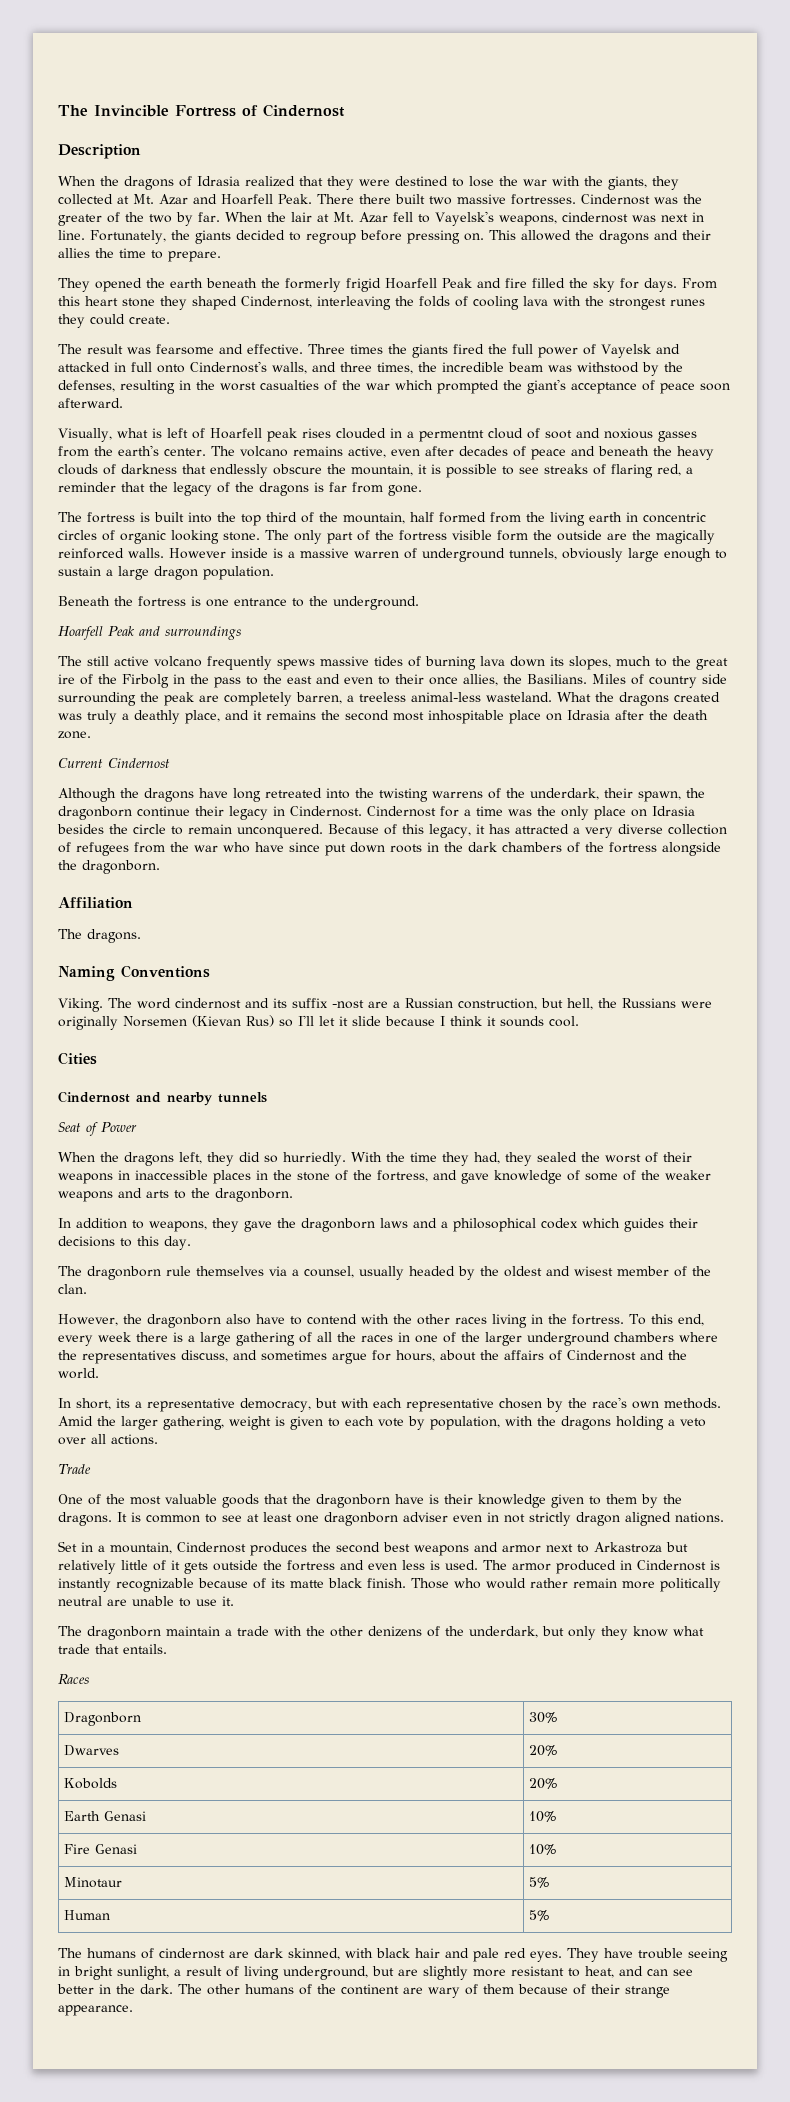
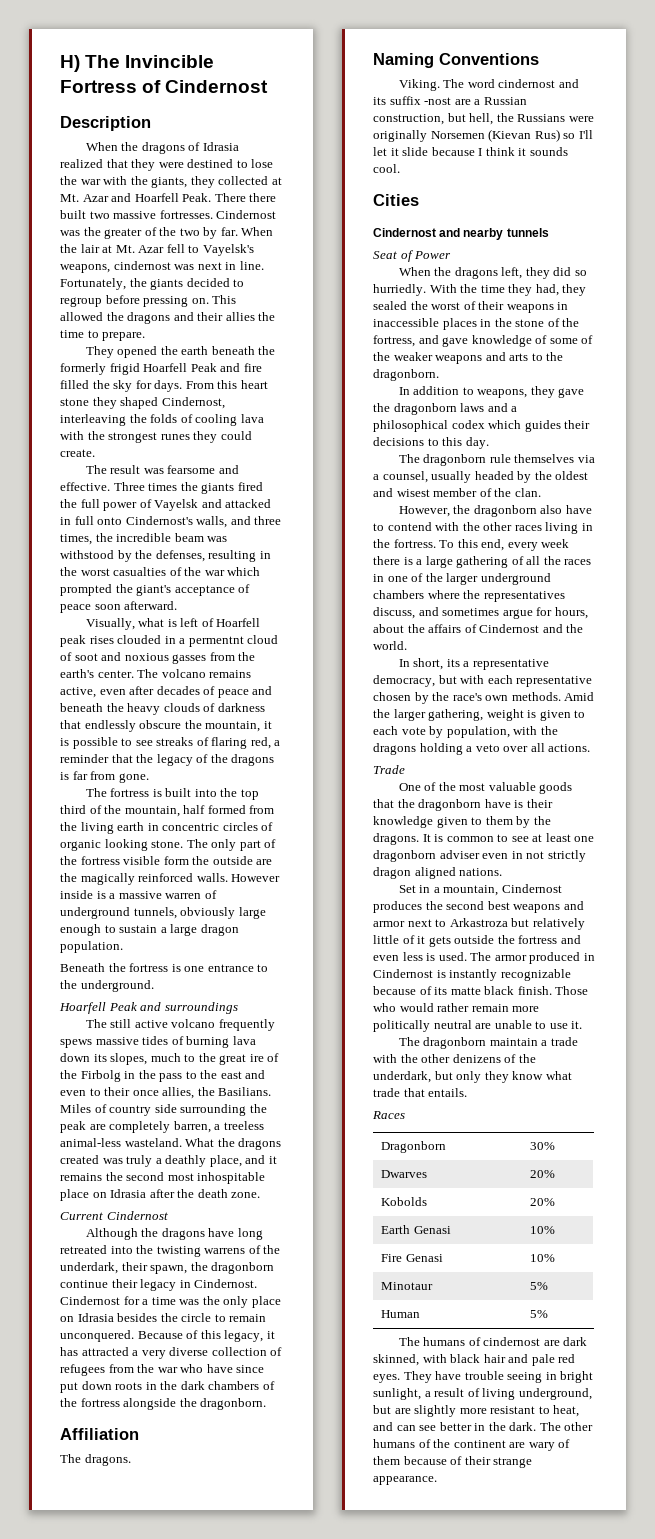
(58, 110) none -> [60,55,80,72] H)

